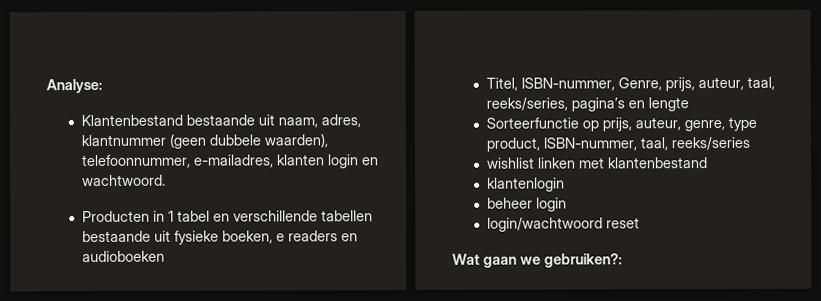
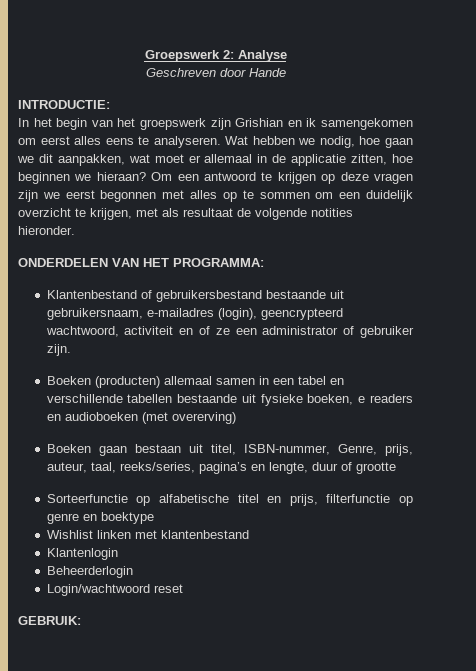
[46,78,102,94] [81,114,362,128] [81,133,329,149] [82,154,380,169] [82,174,167,187] [82,210,175,223] Analyse: // Klantenbestand bestaande uit naam, adres, klantnummer (geen dubbele waarden), telefoonnummer, e-mailadres, klanten login en wachtwoord. // Producten in 1 -> [144,50,287,62] [145,68,286,77] [18,100,110,109] [18,118,414,130] [18,136,413,148] [17,154,414,166] [18,172,413,184] [18,190,413,202] [18,208,353,220] [18,226,75,235] [18,258,264,267] [46,290,344,302] [46,308,343,320] [45,326,414,338] [46,344,71,356] [46,376,294,388] Groepswerk 2: Analyse // Geschreven door Hande // INTRODUCTIE: // In het begin van het groepswerk zijn Grishian en ik samengekomen om eerst alles eens te analyseren. Wat hebben we nodig, hoe gaan we dit aanpakken, wat moet er allemaal in de applicatie zitten, hoe beginnen we hieraan? Om een antwoord te krijgen op deze vragen zijn we eerst begonnen met alles op te sommen om een duidelijk overzicht te krijgen, met als resultaat de volgende notities hieronder. // ONDERDELEN VAN HET PROGRAMMA: // Klantenbestand of gebruikersbestand bestaande uit gebruikersnaam, e-mailadres (login), geencrypteerd wachtwoord, activiteit en of ze een administrator of gebruiker zijn. // Boeken (producten) allemaal samen in een
[486,77,519,91] // Titel, -> [141,412,236,424] [46,444,236,456] (met overerving) // Boeken gaan bestaan uit titel,
[648,97,690,112] [486,116,758,132] [486,136,751,152] [487,157,709,169] [487,177,566,192] [487,197,568,212] [487,217,641,232] [452,253,622,268] lengte // Sorteerfunctie op prijs, auteur, genre, type product, ISBN-nummer, taal, reeks/series // wishlist linken met klantenbestand // klantenlogin // beheer login // login/wachtwoord reset // Wat gaan we gebruiken?: -> [268,462,396,474] [46,494,413,506] [46,512,154,524] [46,530,249,539] [46,548,118,560] [46,566,133,578] [46,584,183,596] [18,616,81,625] lengte, duur of grootte // Sorteerfunctie op alfabetische titel en prijs, filterfunctie op genre en boektype // Wishlist linken met klantenbestand // Klantenlogin // Beheerderlogin // Login/wachtwoord reset // GEBRUIK:

